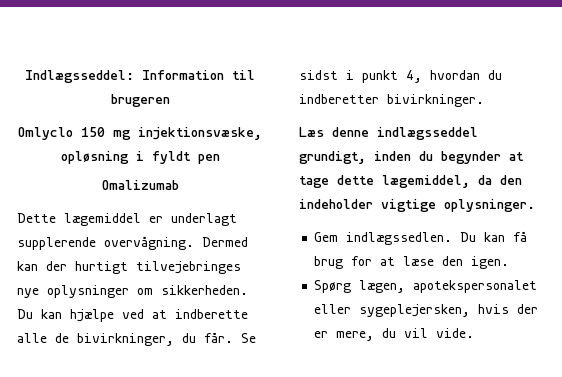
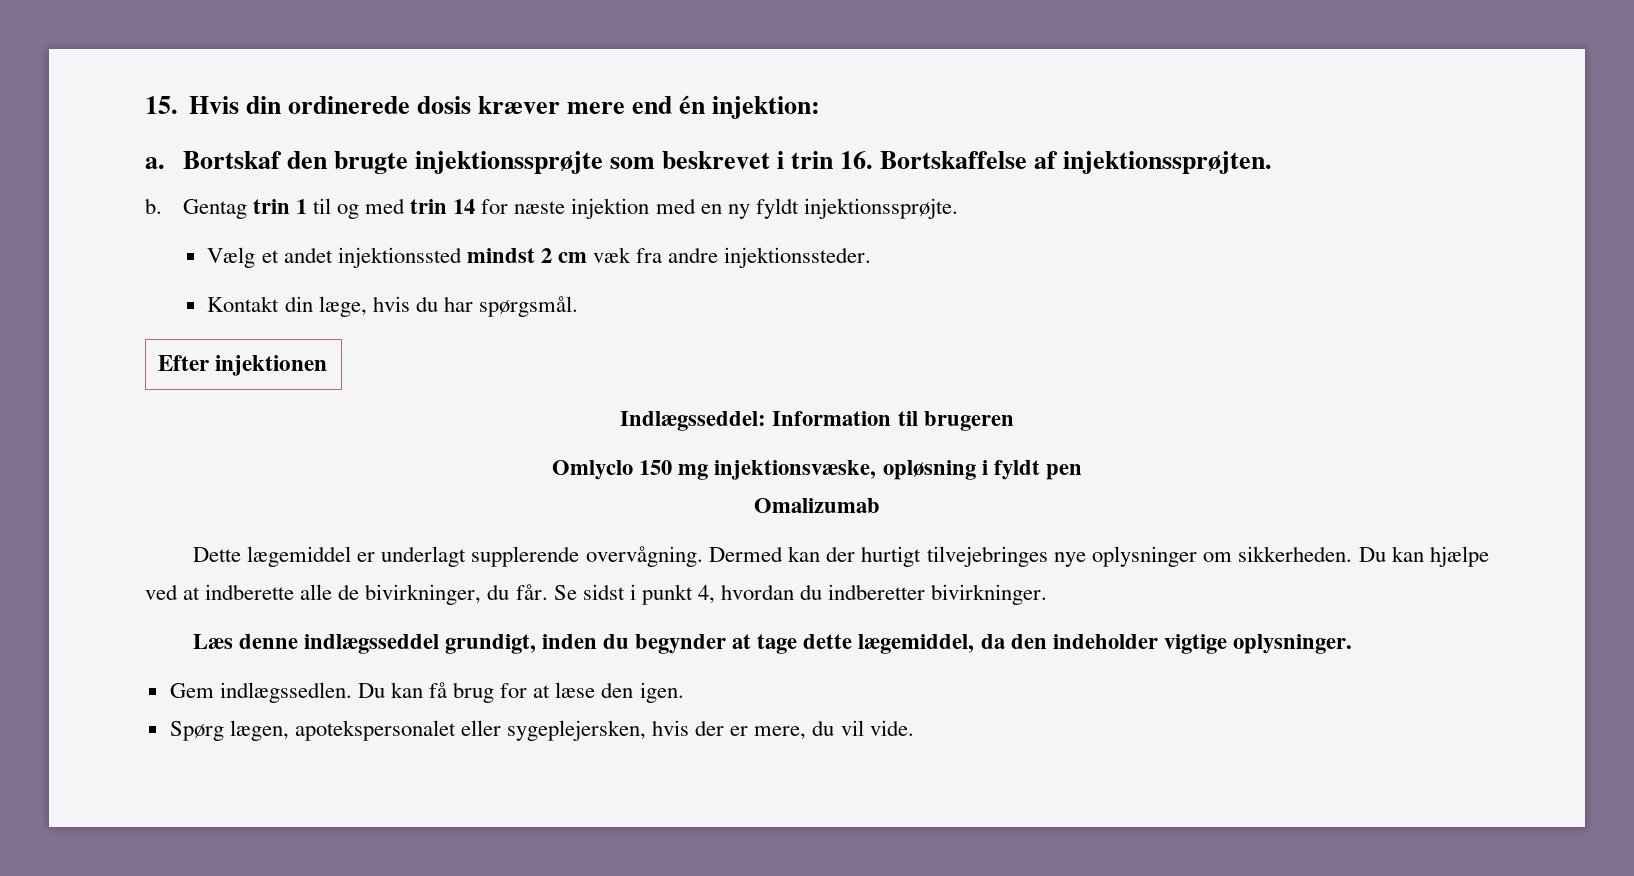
(25, 76) none -> [145,95,821,119] [145,151,1272,174] [145,198,958,219] [207,247,872,268] [207,296,578,317] [157,355,327,376] 15. Hvis din ordinerede dosis kræver mere end én injektion: // a. Bortskaf den brugte injektionssprøjte som beskrevet i trin 16. Bortskaffelse af injektionssprøjten. // b. Gentag trin 1 til og med trin 14 for næste injektion med en ny fyldt injektionssprøjte. // Vælg et andet injektionssted mindst 2 cm væk fra andre injektionssteder. // Kontakt din læge, hvis du har spørgsmål. // Efter injektionen //

